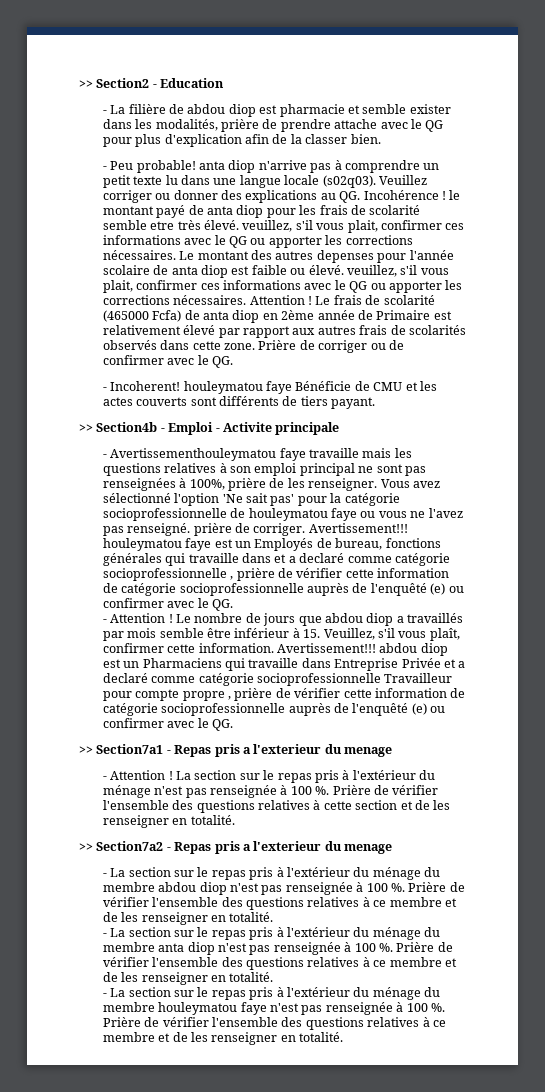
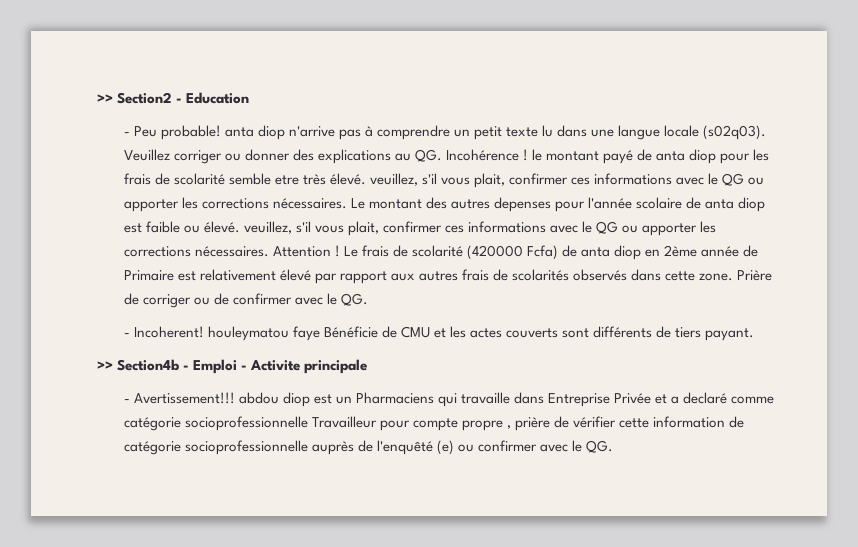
[102,104,451,117] [102,119,444,132] [102,134,381,147] // - La filière de abdou diop est pharmacie et semble exister dans les modalités, prière de prendre attache avec le QG pour plus d'explication afin de la classer bien. -> (250, 98) none
[102,310,149,322] (465000 -> [466,245,523,260] (420000
[110,448,412,461] [102,463,426,476] [102,478,440,491] [102,493,400,506] [102,508,463,521] [102,523,408,536] [102,538,441,551] [102,553,450,566] [102,568,450,581] [102,583,464,596] [102,598,234,611] [102,613,464,626] [102,628,460,641] [102,643,274,653] Avertissementhouleymatou faye travaille mais les questions relatives à son emploi principal ne sont pas renseignées à 100%, prière de les renseigner. Vous avez sélectionné l'option 'Ne sait pas' pour la catégorie socioprofessionnelle de houleymatou faye ou vous ne l'avez pas renseigné. prière de corriger. Avertissement!!! houleymatou faye est un Employés de bureau, fonctions générales qui travaille dans et a declaré comme catégorie socioprofessionnelle , prière de vérifier cette information de catégorie socioprofessionnelle auprès de l'enquêté (e) ou confirmer avec le QG. // - Attention ! Le nombre de jours que abdou diop a travaillés par mois semble être inférieur à 15. Veuillez, s'il vous plaît, confirmer cette information. -> (130, 401) none
[79,744,392,757] [102,770,436,783] [102,785,439,798] [102,800,451,813] [102,815,235,828] [79,841,392,854] [102,867,441,880] [102,882,465,895] [102,897,457,910] [102,912,274,925] [102,927,441,940] [102,942,453,955] [102,957,457,970] [102,972,274,985] [102,987,441,1000] [102,1002,445,1015] [102,1017,446,1030] [102,1032,344,1045] // >> Section7a1 - Repas pris a l'exterieur du menage // - Attention ! La section sur le repas pris à l'extérieur du ménage n'est pas renseignée à 100 %. Prière de vérifier l'ensemble des questions relatives à cette section et de les renseigner en totalité. // >> Section7a2 - Repas pris a l'exterieur du menage // - La section sur le repas pris à l'extérieur du ménage du membre abdou diop n'est pas renseignée à 100 %. Prière de vérifier l'ensemble des questions relatives à ce membre et de les renseigner en totalité. // - La section sur le repas pris à l'extérieur du ménage du membre anta diop n'est pas renseignée à 100 %. Prière de vérifier l'ensemble des questions relatives à ce membre et de les renseigner en totalité. // - La section sur le repas pris à l'extérieur du ménage du membre houleymatou faye n'est pas renseignée à 100 %. Prière de vérifier l'ensemble des questions relatives à ce membre et de les renseigner en totalité. -> (614, 446) none

